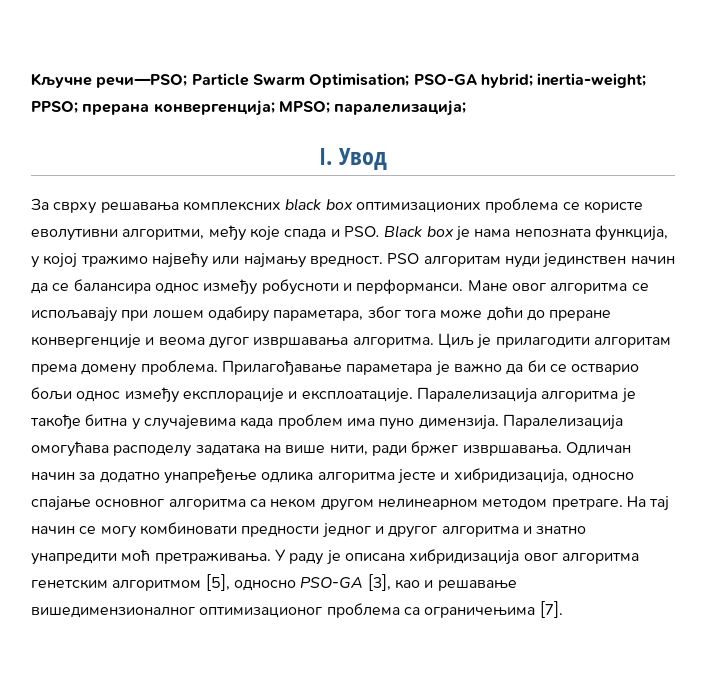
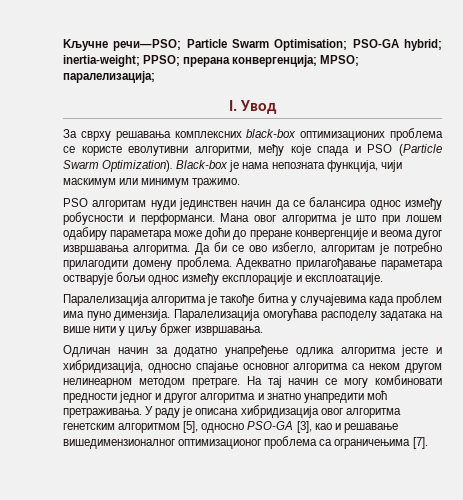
[285,198,353,211] black box -> [246,129,297,138] black-box
[343,225,668,241] [31,252,383,268] PSO. Black box је нама непозната функција, у којој тражимо највећу или најмању вредност. -> [367,144,442,156] [63,160,402,172] [63,178,241,188] PSO (Particle Swarm Optimization). Black-box је нама непозната функција, чији маскимум или минимум тражимо. //
[261,279,339,295] робусноти -> [63,212,123,225] робусности
[467,280,649,294] [31,307,118,322] Мане овог алгоритма се испољавају -> [220,213,377,225] Мана овог алгоритма је што
[273,306,436,321] параметара, због тога -> [110,230,173,240] параметара
[437,333,671,349] [31,360,640,376] Циљ је прилагодити алгоритам према домену проблема. Прилагођавање параметара је важно да би се остварио -> [195,242,442,255] [63,257,443,270] [63,273,113,285] Да би се ово избегло, алгоритам је потребно прилагодити домену проблема. Адекватно прилагођавање параметара остварује
(413, 395) none -> (383, 279) //
[329,445,407,456] нити, ради -> [93,326,158,336] нити у циљу
(562, 450) none -> (263, 331) //

